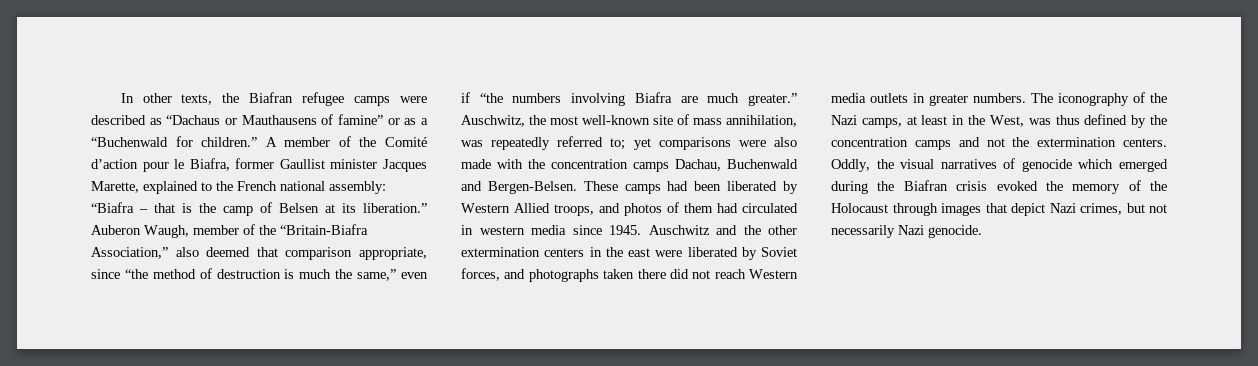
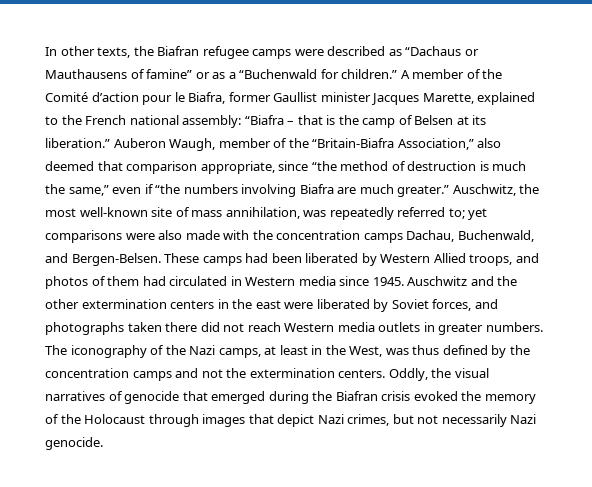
[727,159,798,169] Buchenwald -> [457,230,534,242] Buchenwald,
[479,226,525,235] western -> [245,277,296,286] Western
[1078,159,1114,169] which -> [182,391,208,401] that

